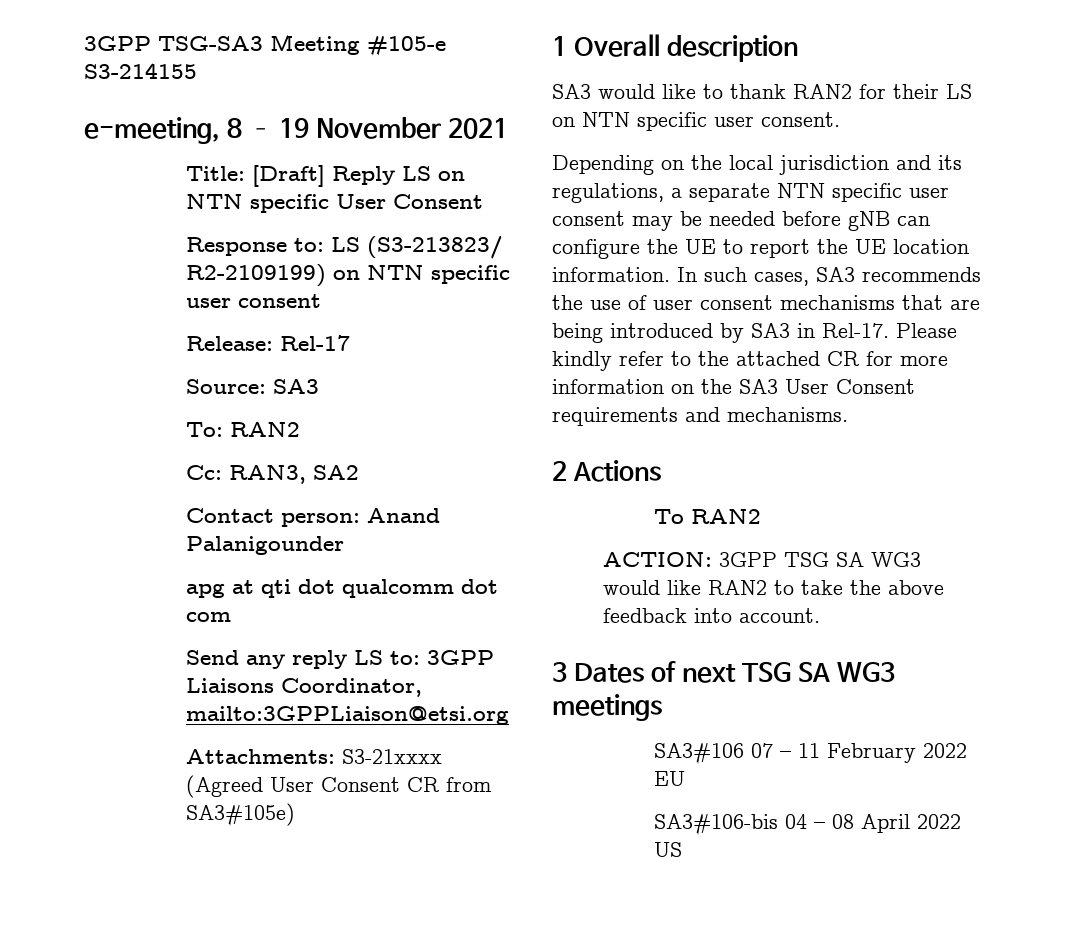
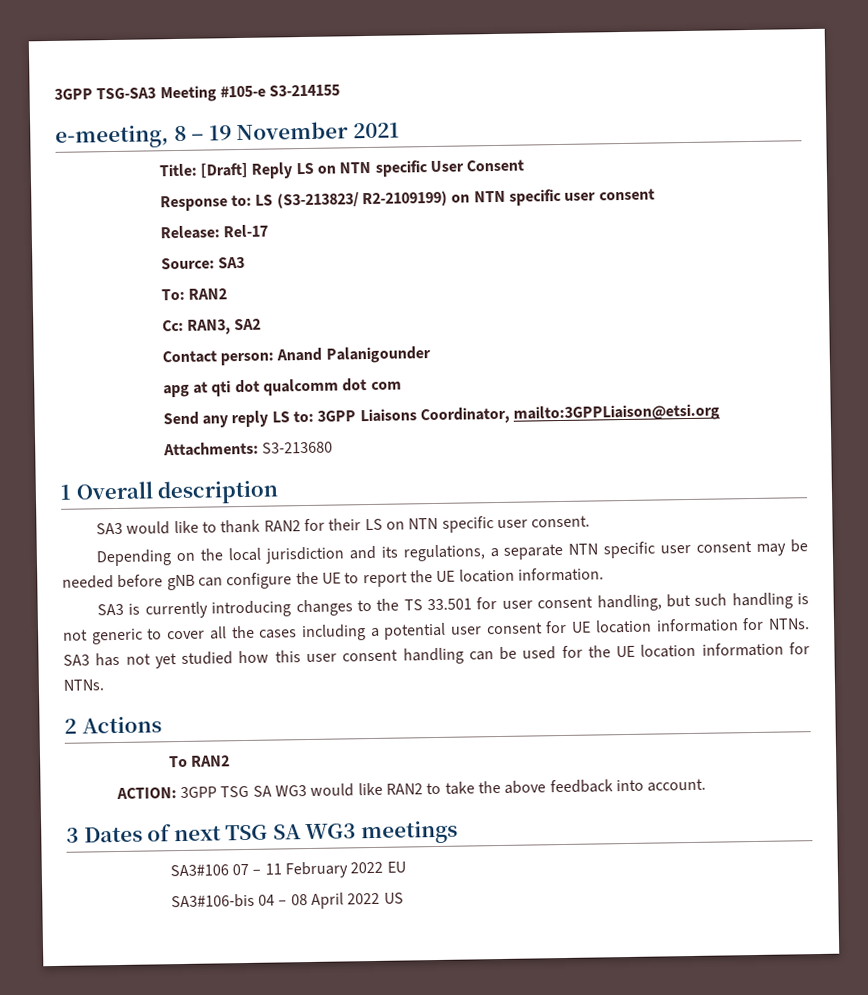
[341,749,442,764] [185,775,492,798] [185,803,295,827] S3-21xxxx (Agreed User Consent CR from SA3#105e) -> [261,441,333,454] S3-213680
[677,267,981,286] [552,295,980,310] [552,323,957,343] [552,351,948,371] [552,379,915,394] [552,407,848,426] In such cases, SA3 recommends the use of user consent mechanisms that are being introduced by SA3 in Rel-17. Please kindly refer to the attached CR for more information on the SA3 User Consent requirements and mechanisms. -> [97,592,810,619] [63,617,811,645] [63,642,811,669] [63,679,104,691] // SA3 is currently introducing changes to the TS 33.501 for user consent handling, but such handling is not generic to cover all the cases including a potential user consent for UE location information for NTNs. SA3 has not yet studied how this user consent handling can be used for the UE location information for NTNs.

